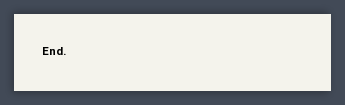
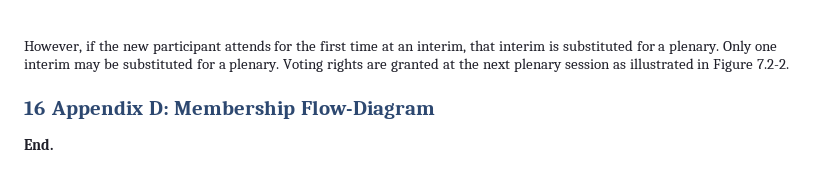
(42, 51) none -> [24,40,778,54] [24,58,790,72] [24,100,435,119] However, if the new participant attends for the first time at an interim, that interim is substituted for a plenary. Only one interim may be substituted for a plenary. Voting rights are granted at the next plenary session as illustrated in Figure 7.2-2. // 16 Appendix D: Membership Flow-Diagram //

